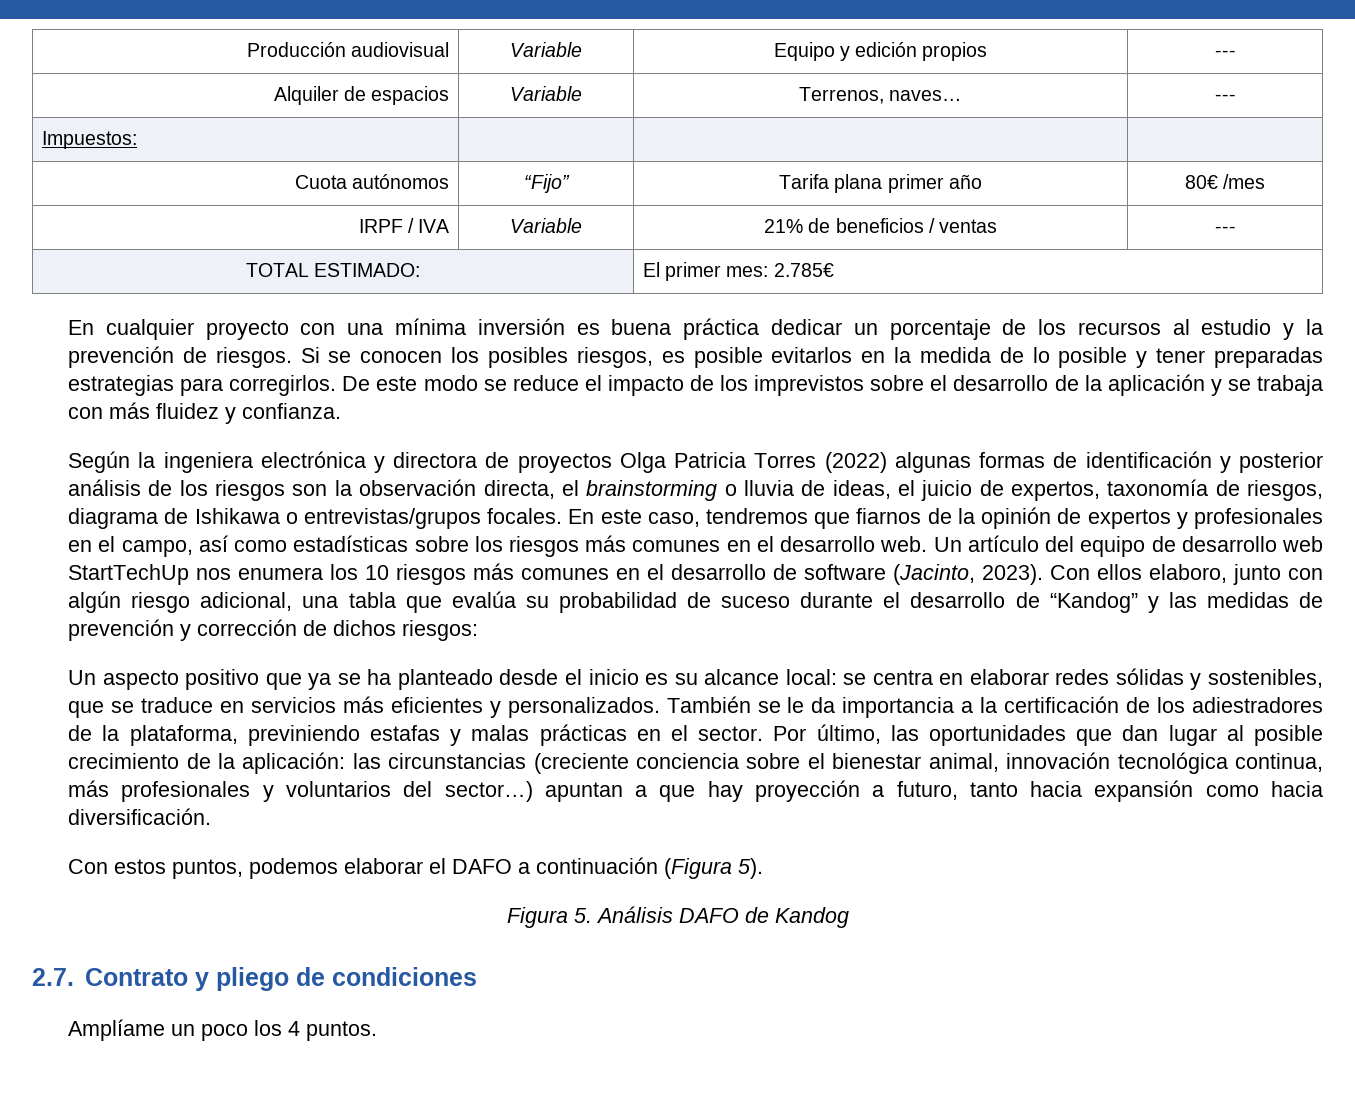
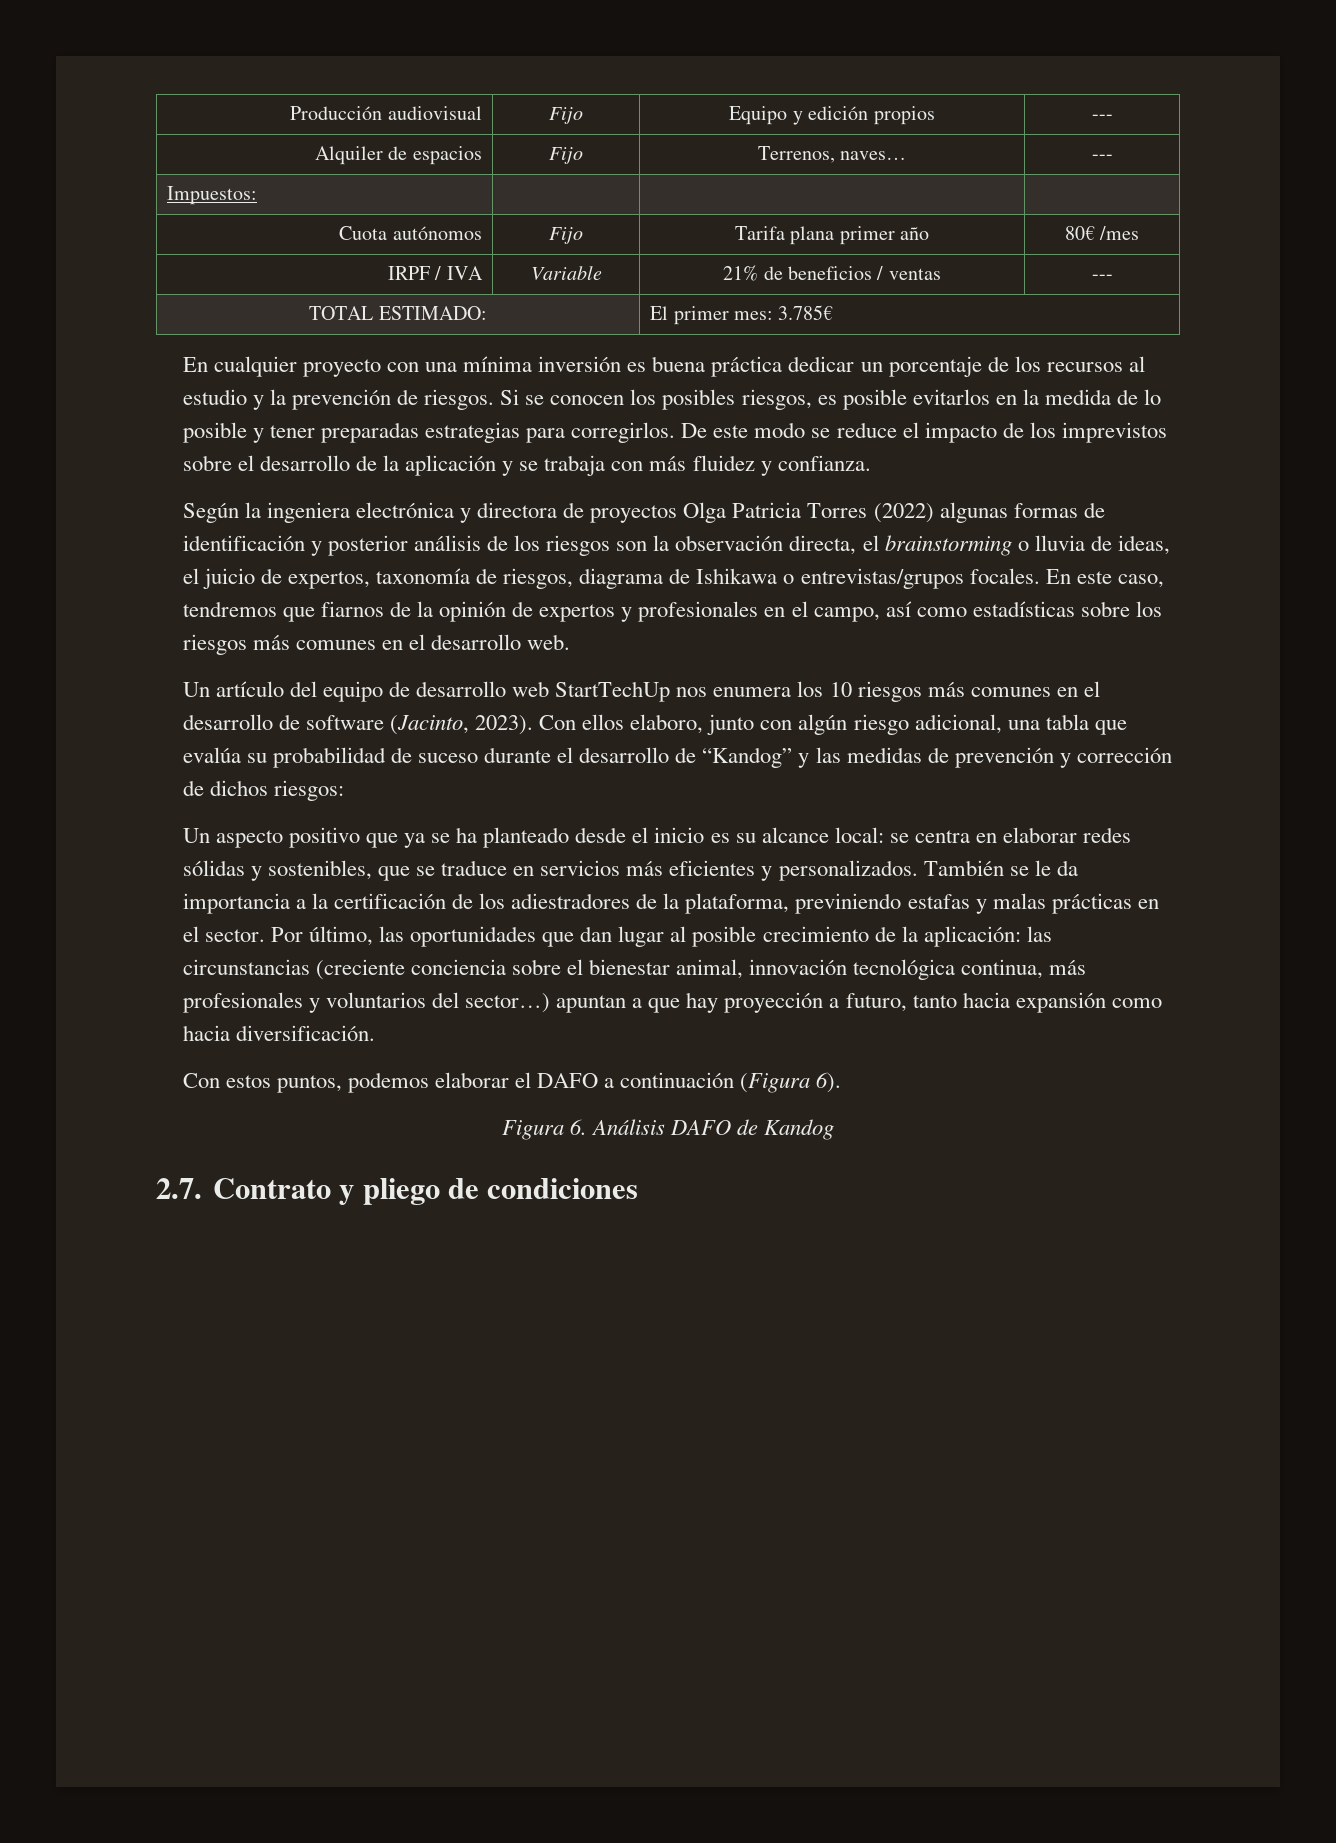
[510,42,582,57] Variable -> [549,107,583,124] Fijo
[510,86,582,101] Variable -> [549,147,583,164] Fijo
[523,174,570,193] “Fijo” -> [549,227,583,244] Fijo
[773,263,834,277] 2.785€ -> [778,305,834,320] 3.785€
(928, 544) none -> (571, 642) //
[738,858,764,879] 5). -> [816,1072,842,1093] 6).
[573,908,592,923] 5. -> [569,1119,587,1135] 6.
[68,1019,378,1041] // Amplíame un poco los 4 puntos. -> (639, 1188) none

